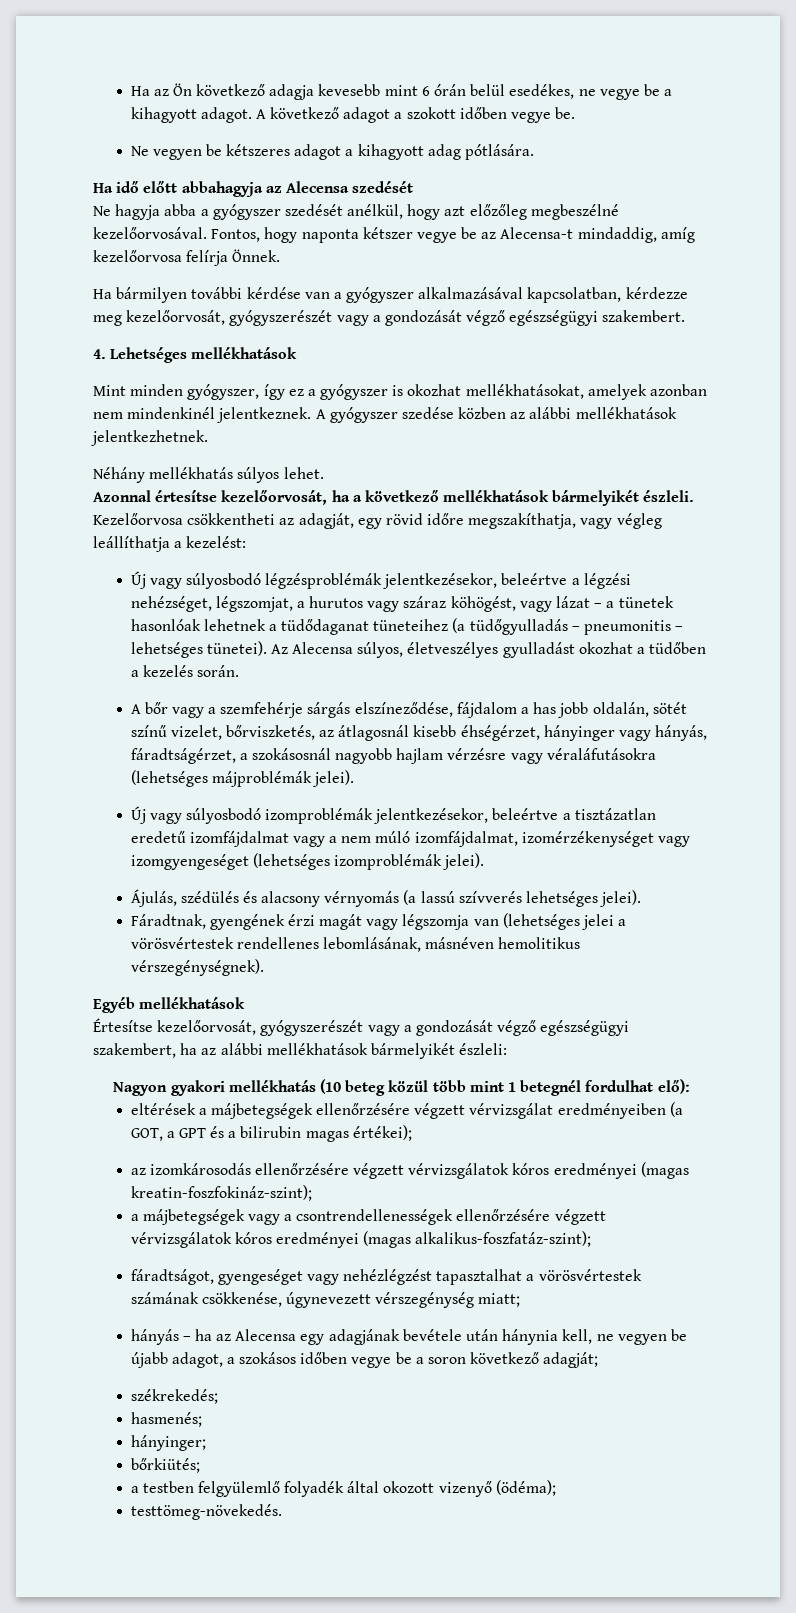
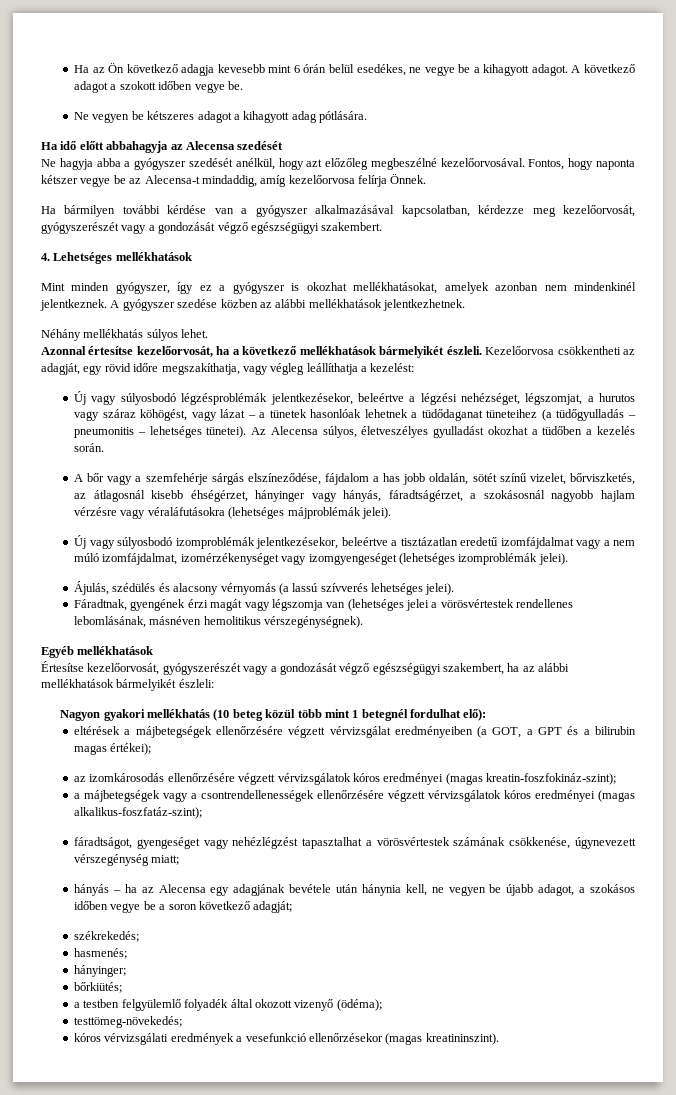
[130,1504,282,1520] testtömeg-növekedés. -> [74,1016,183,1028] [74,1033,499,1045] testtömeg-növekedés; // kóros vérvizsgálati eredmények a vesefunkció ellenőrzésekor (magas kreatininszint).

